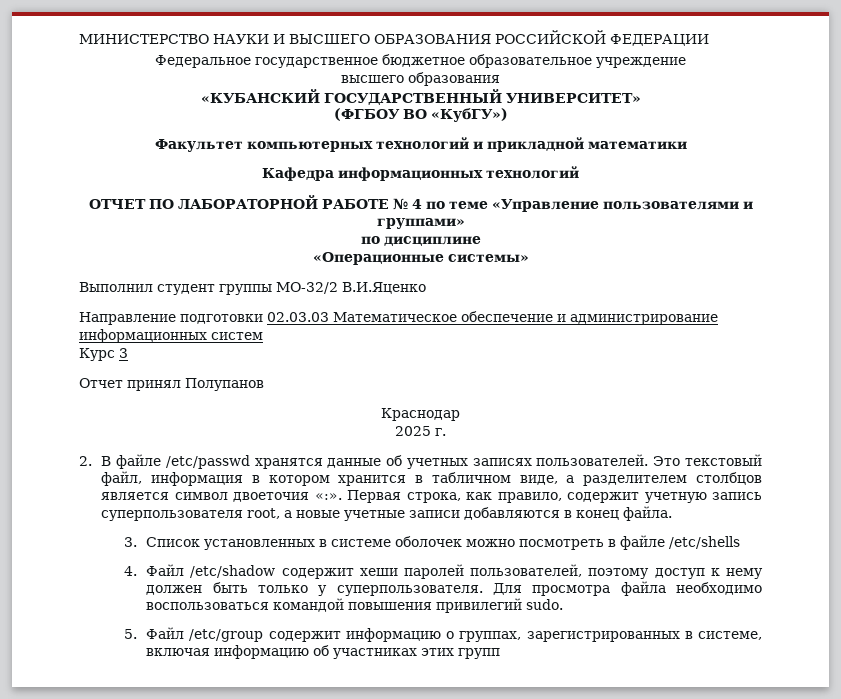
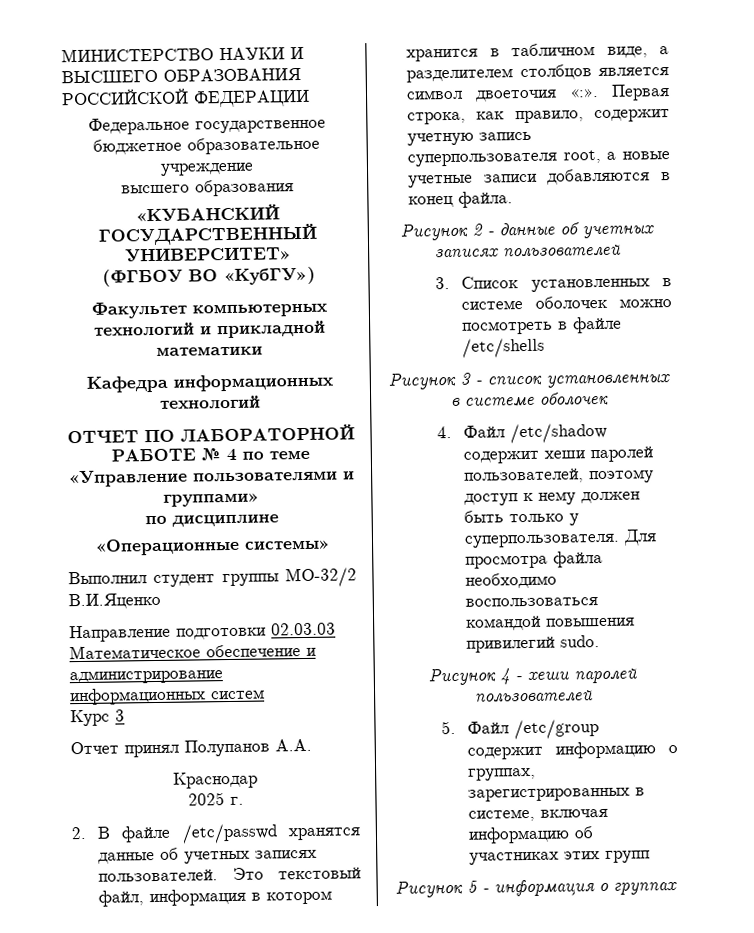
(264, 384) none -> [275,738,312,752] А.А.
(673, 513) none -> [400,222,654,241] [434,244,621,258] // Рисунок 2 - данные об учетных записях пользователей
(741, 542) none -> [388,372,670,390] [451,391,609,407] // Рисунок 3 - cписок установленных в системе оболочек
(564, 604) none -> [428,668,637,686] [474,690,593,703] // Рисунок 4 - хеши паролей пользователей
(501, 653) none -> [395,879,677,898] // Рисунок 5 - информация о группах

